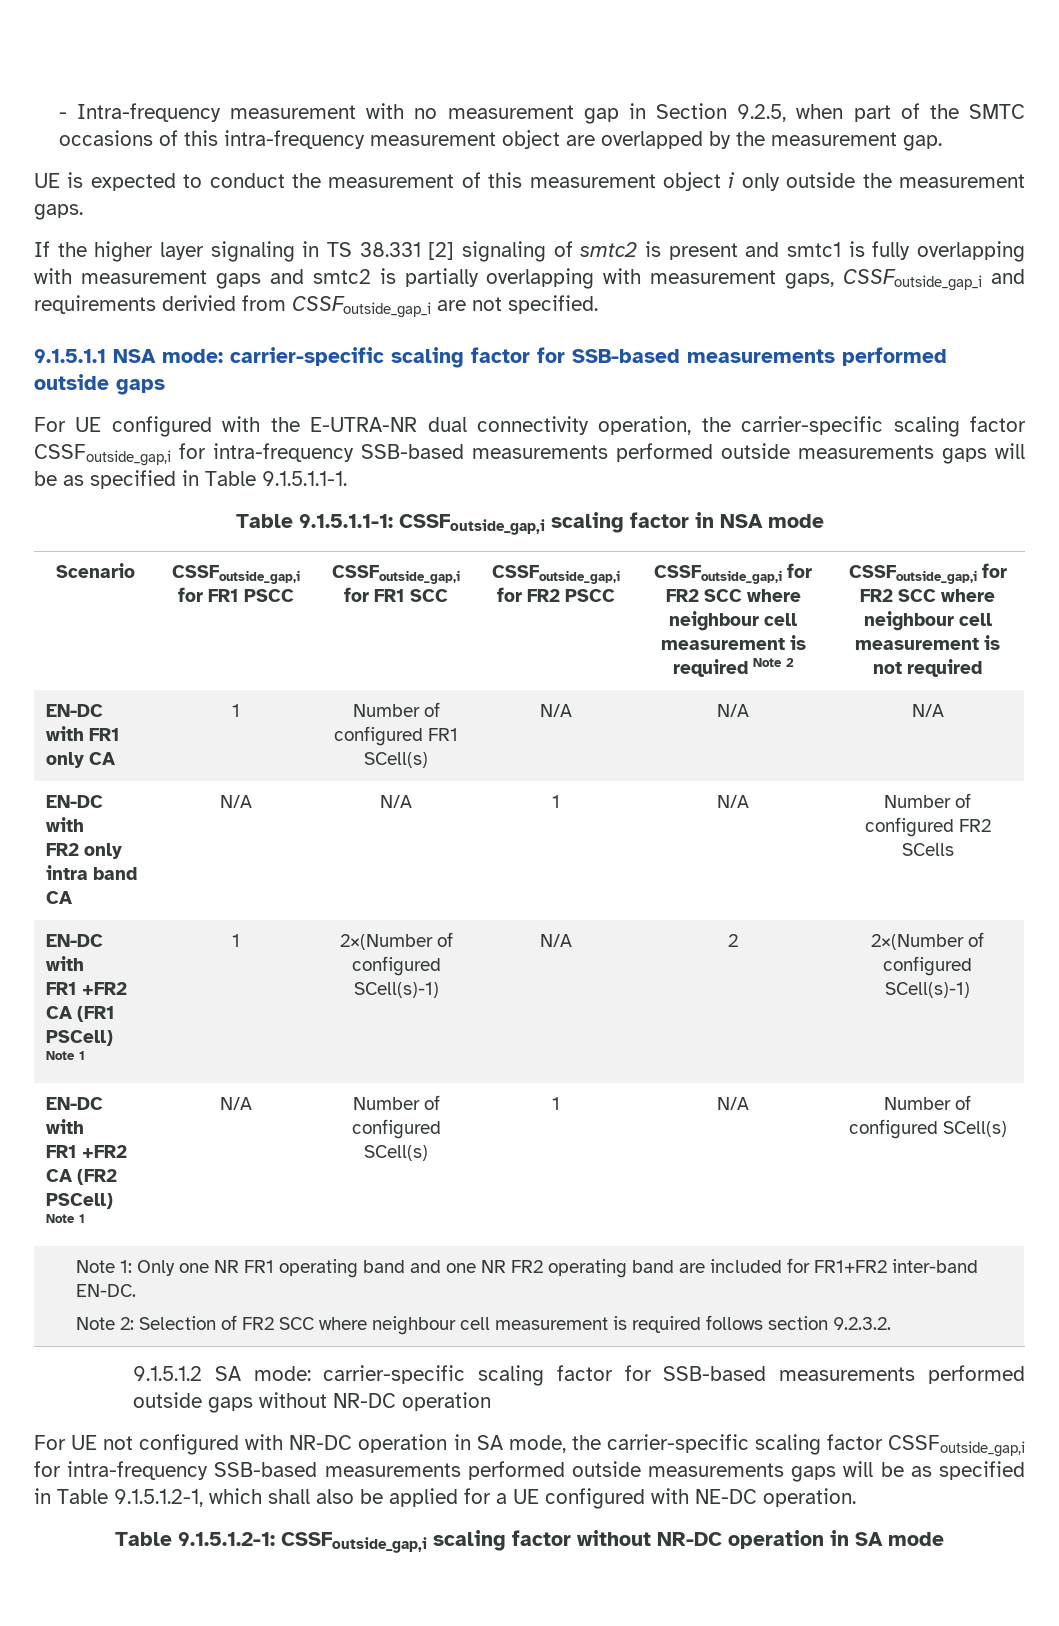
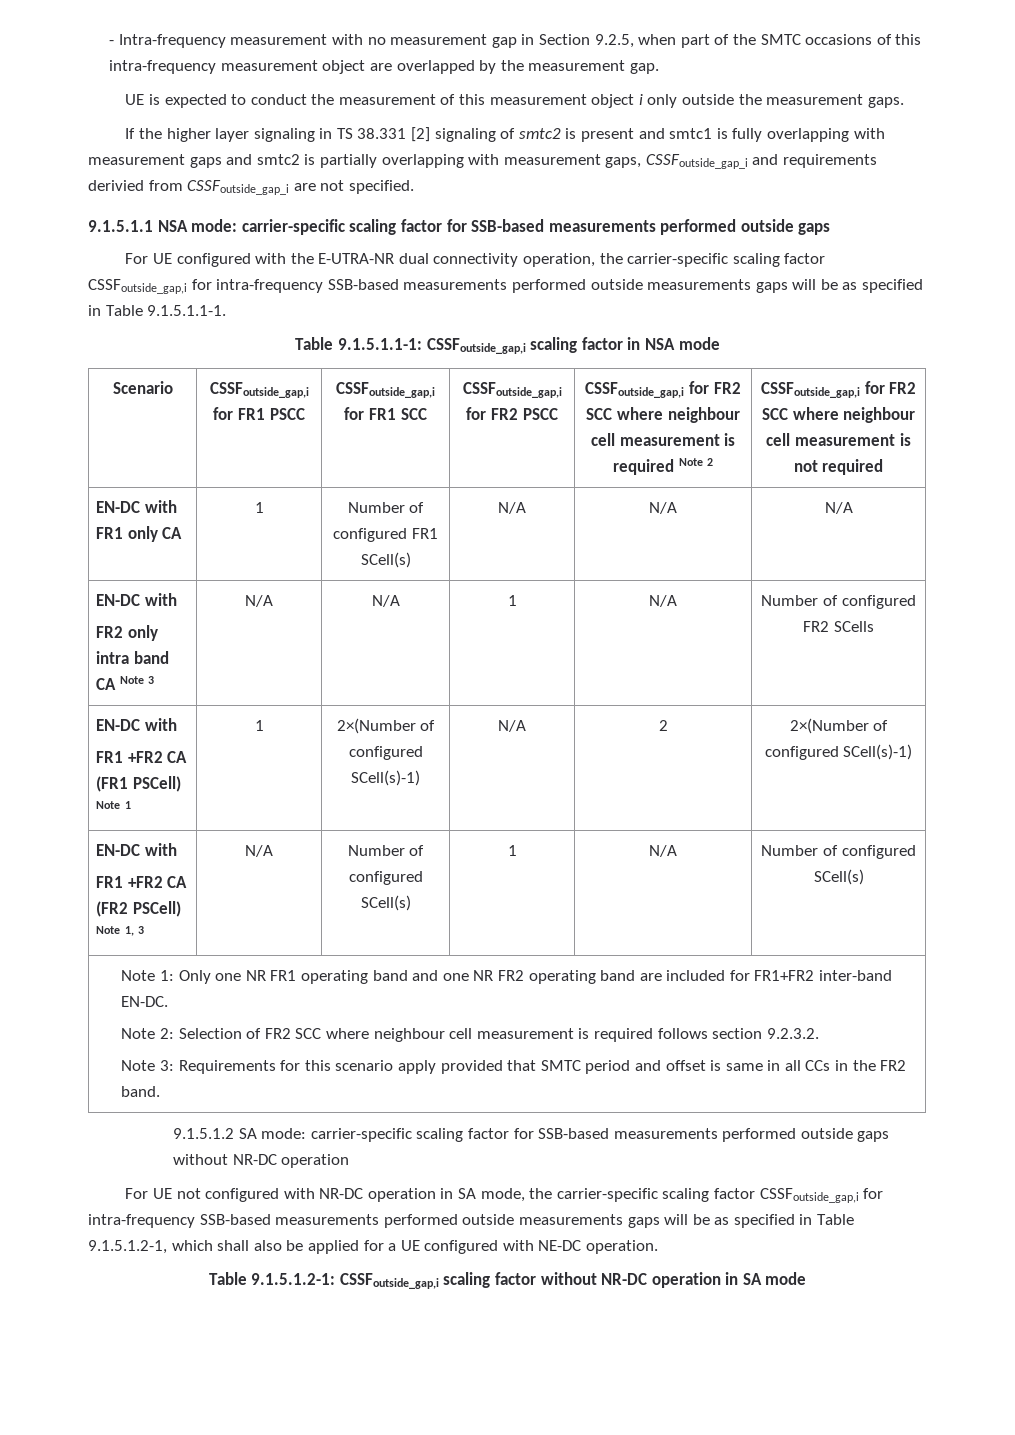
(73, 897) none -> [119,676,155,684] Note 3
[78,1214,85,1223] 1 -> [124,926,145,936] 1, 3
(891, 1323) none -> [121,1060,907,1074] [121,1086,161,1097] // Note 3: Requirements for this scenario apply provided that SMTC period and offset is same in all CCs in the FR2 band.

